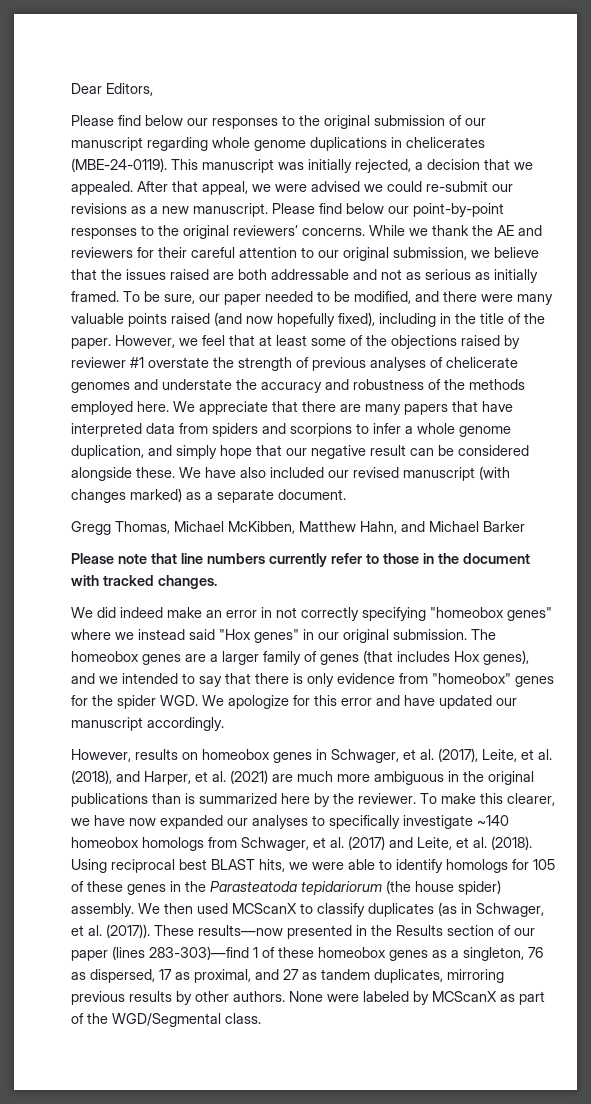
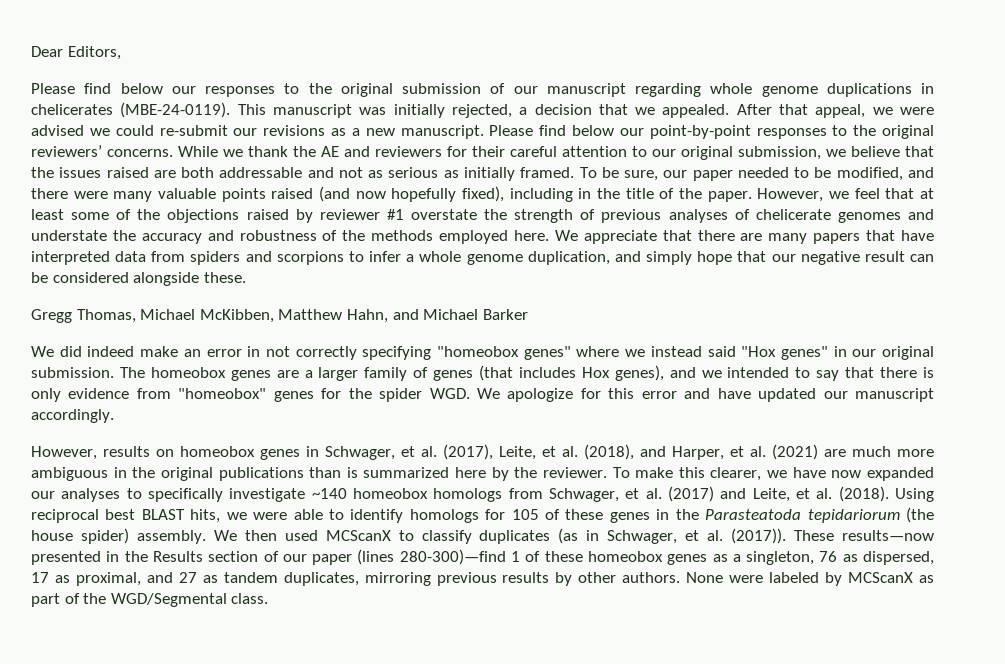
[179,466,510,481] [71,488,346,503] We have also included our revised manuscript (with changes marked) as a separate document. -> (246, 277) none
[71,553,530,567] [71,575,217,589] // Please note that line numbers currently refer to those in the document with tracked changes. -> (528, 314) none
[149,946,249,960] 283-303)—find -> [399,549,506,565] 280-300)—find

